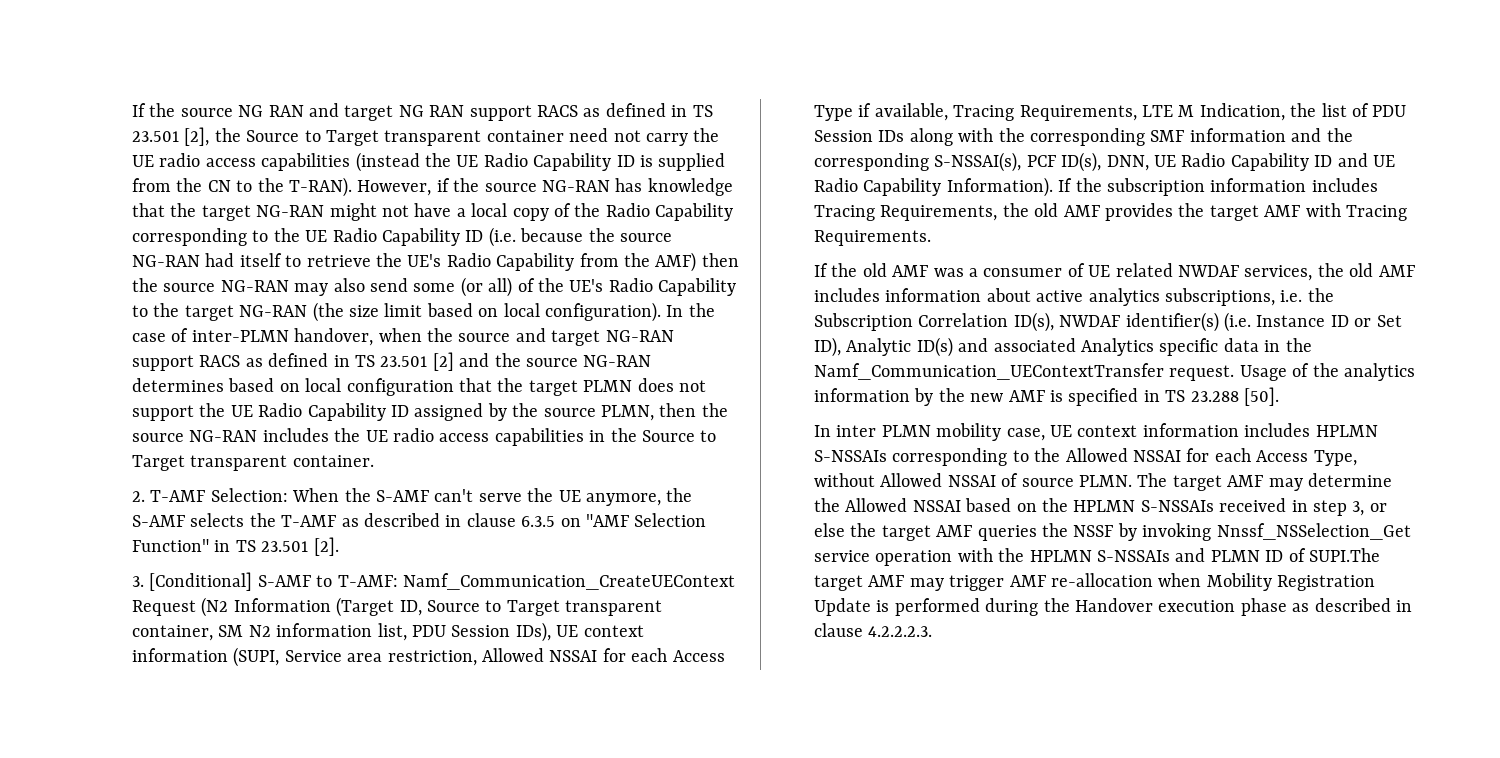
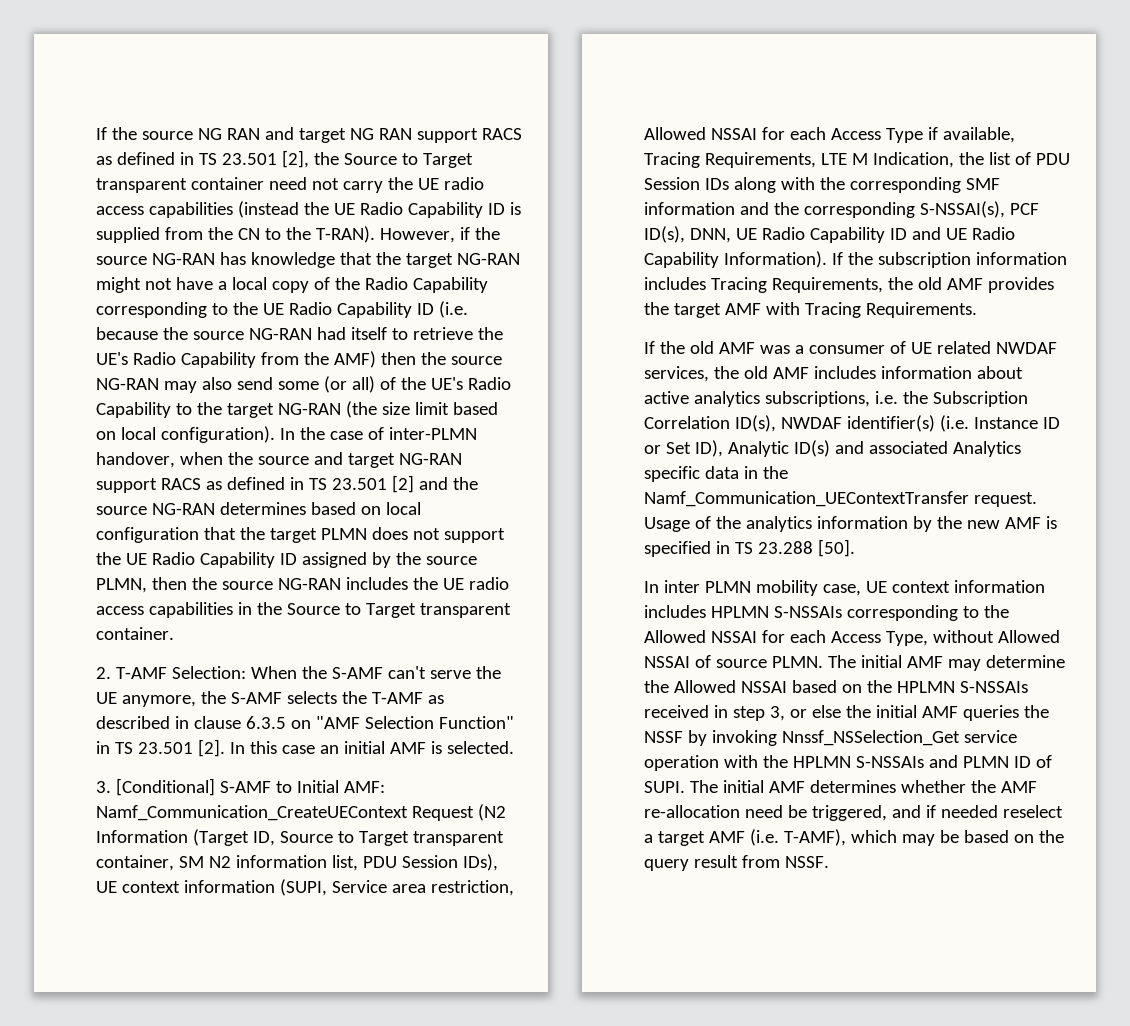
(339, 546) none -> [229,741,514,754] In this case an initial AMF is selected.
[337,575,398,587] T-AMF: -> [296,780,385,793] Initial AMF:
[1172,475,1222,491] target -> [860,655,902,668] initial
[881,525,931,541] target -> [875,705,917,718] initial
[1309,548,1381,562] [814,573,1376,591] [814,598,1413,616] [814,623,933,637] SUPI.The target AMF may trigger AMF re-allocation when Mobility Registration Update is performed during the Handover execution phase as described in clause 4.2.2.2.3. -> [643,780,1037,793] [643,805,1063,821] [643,829,1064,846] [643,855,829,871] SUPI. The initial AMF determines whether the AMF re-allocation need be triggered, and if needed reselect a target AMF (i.e. T-AMF), which may be based on the query result from NSSF.

